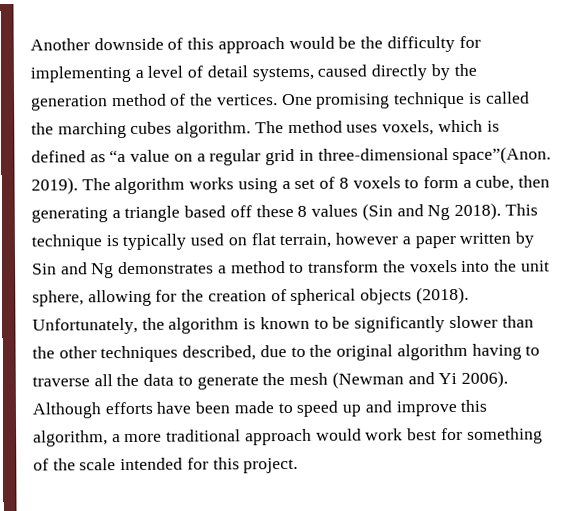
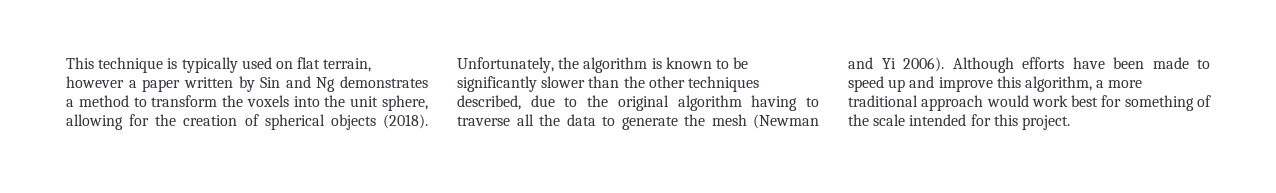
[30,35,481,54] [30,63,477,83] [31,91,530,111] [31,119,500,139] [31,146,552,166] [31,175,551,195] [31,202,501,223] Another downside of this approach would be the difficulty for implementing a level of detail systems, caused directly by the generation method of the vertices. One promising technique is called the marching cubes algorithm. The method uses voxels, which is defined as “a value on a regular grid in three-dimensional space”(Anon. 2019). The algorithm works using a set of 8 voxels to form a cube, then generating a triangle based off these 8 values (Sin and Ng 2018). -> (66, 63) none

